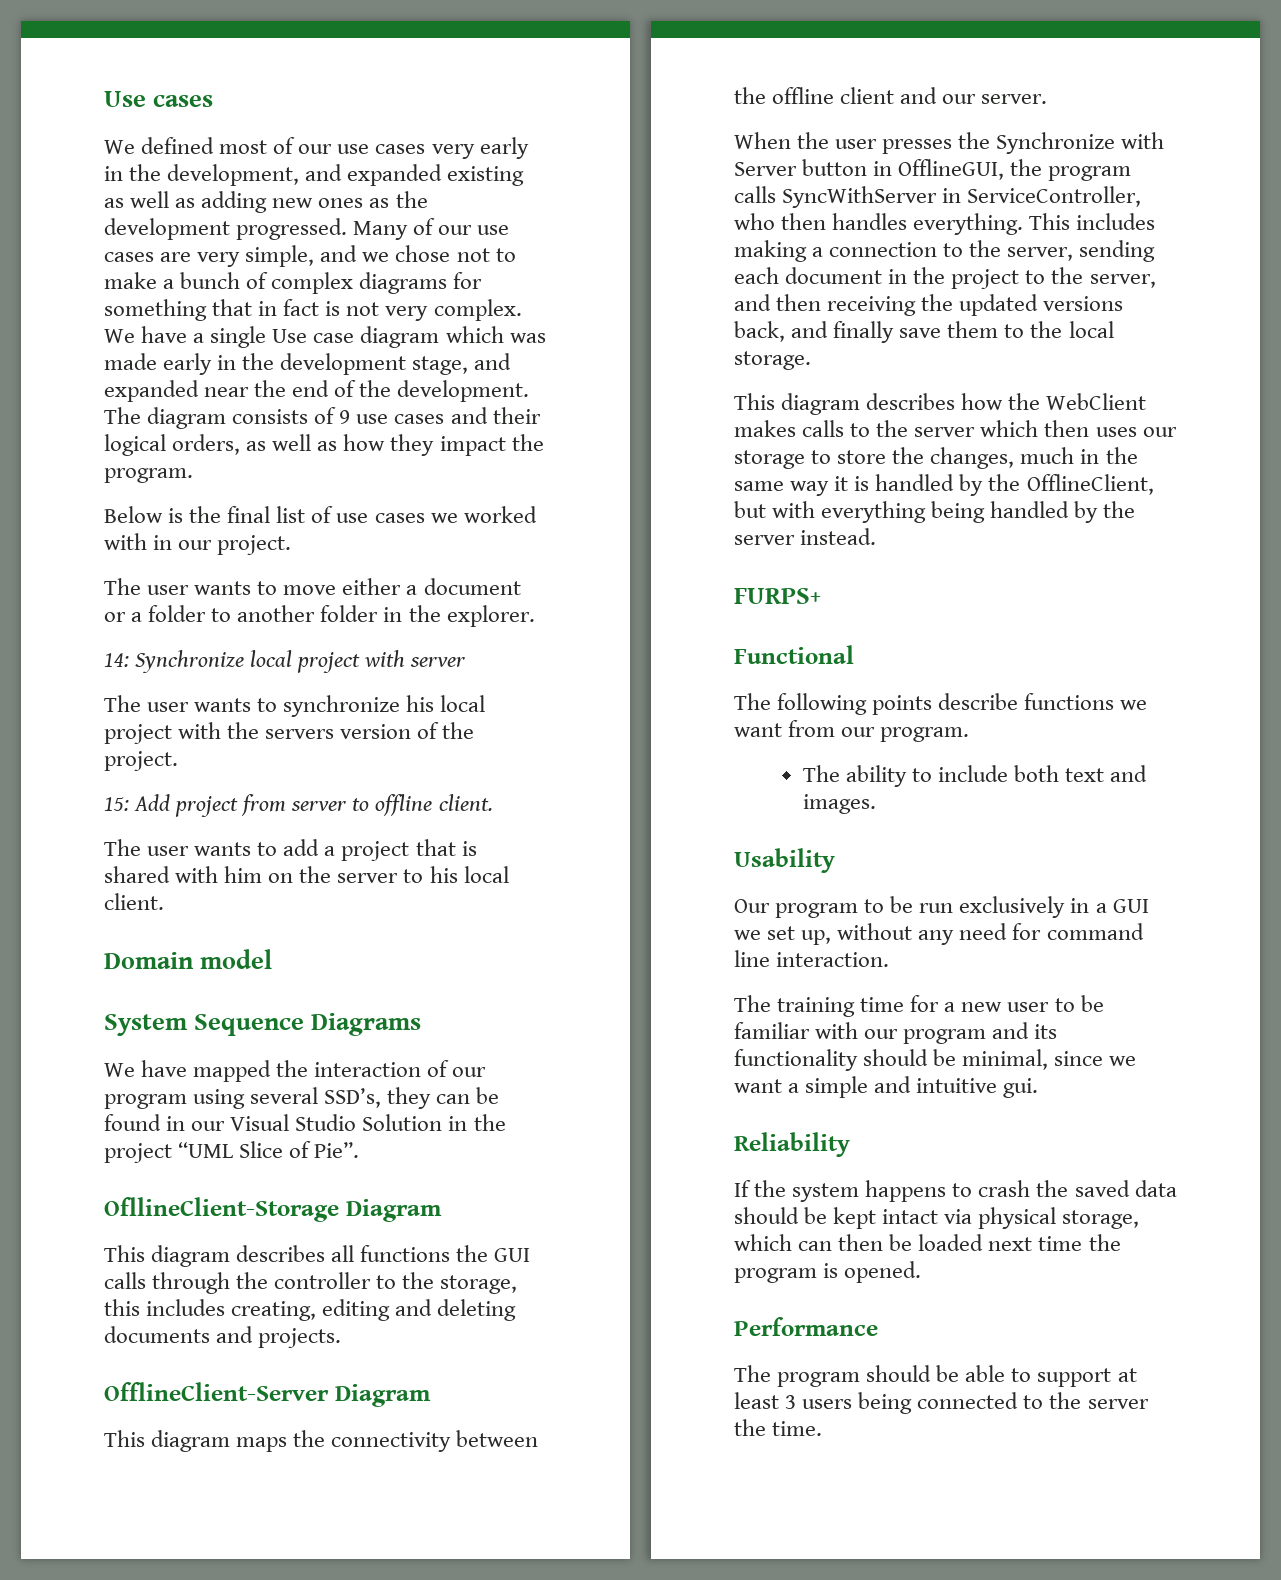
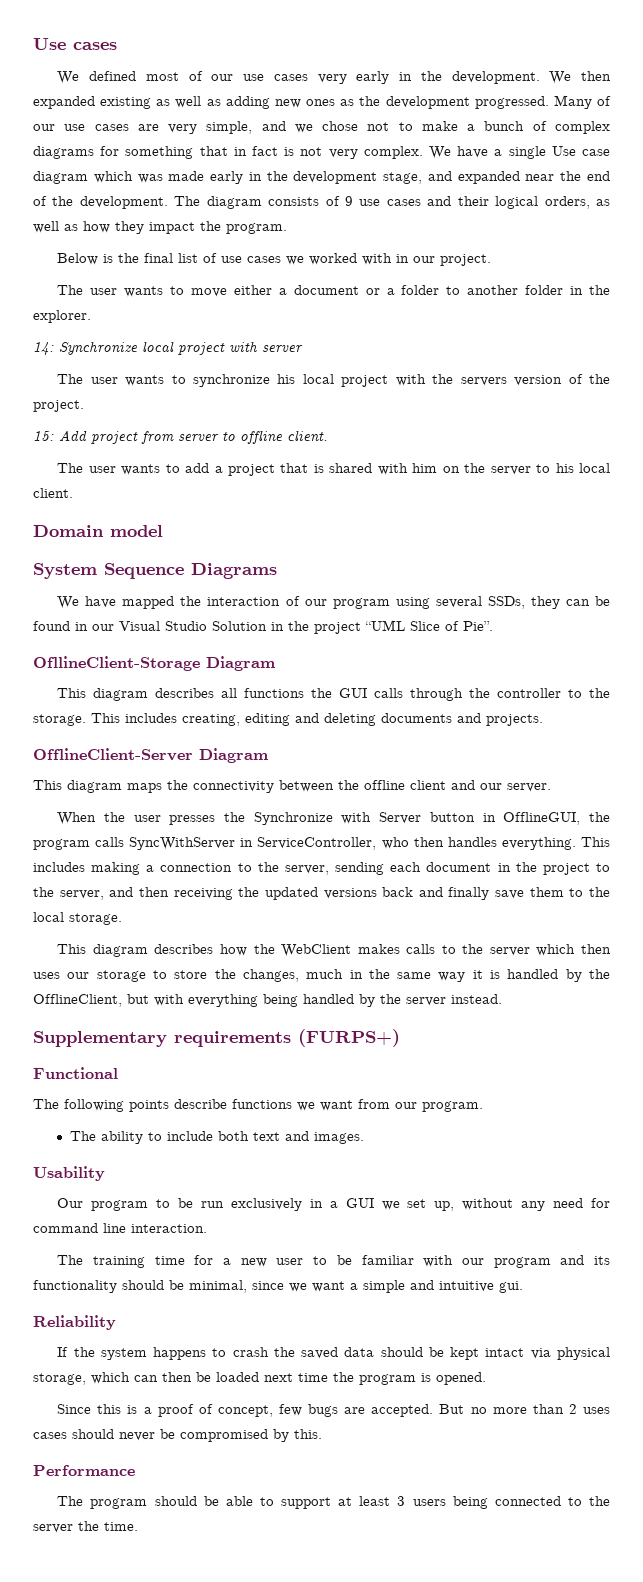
[167,164,343,186] development, and -> [451,71,611,84] development. We then
[324,1088,382,1108] SSD’s, -> [487,596,525,609] SSDs,
[440,1275,518,1294] [104,1299,140,1316] storage, this -> [33,713,120,726] storage. This
[734,321,785,342] back, -> [382,887,414,897] back
[734,588,821,604] FURPS+ -> [33,1029,400,1047] Supplementary requirements (FURPS+)
(922, 1272) none -> [57,1404,610,1417] [33,1429,322,1442] // Since this is a proof of concept, few bugs are accepted. But no more than 2 uses cases should never be compromised by this.

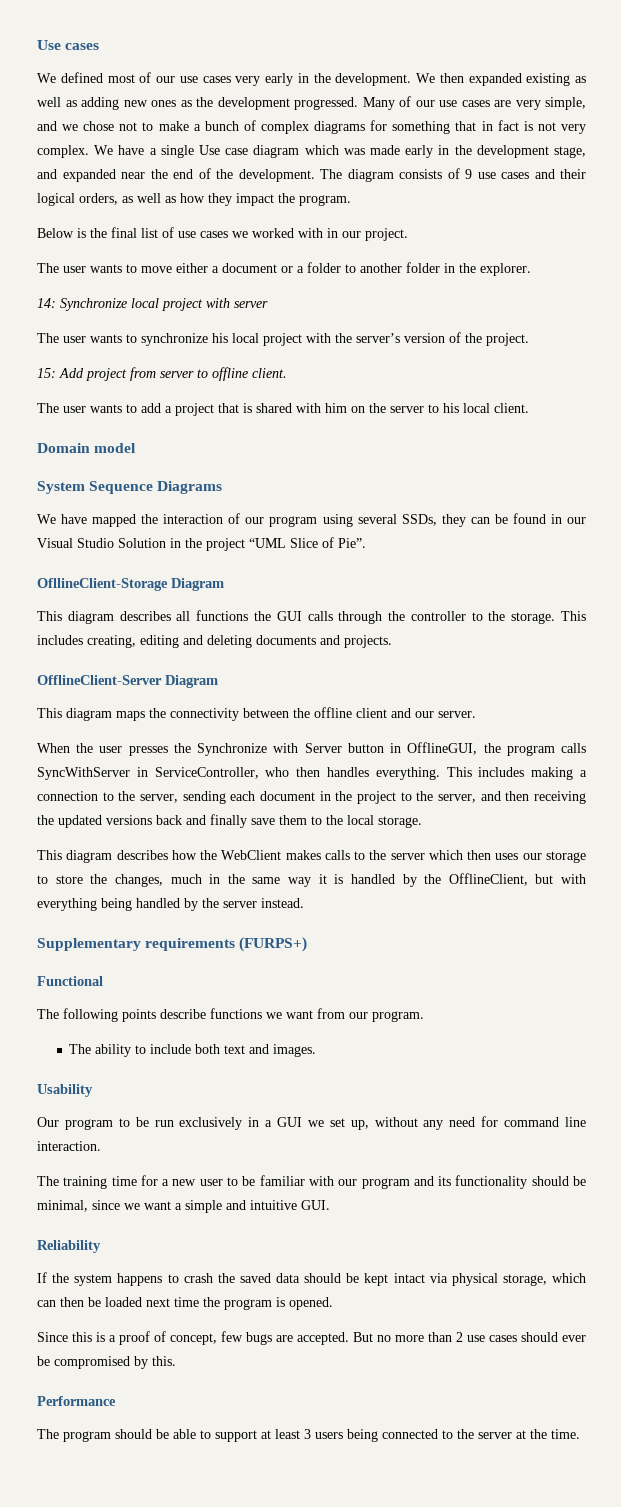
[460,377,507,386] servers -> [356,333,400,343] server’s
[499,1281,523,1293] gui. -> [301,1200,330,1210] GUI.
[583,1407,610,1414] uses -> [467,1335,485,1342] use
[119,1432,155,1441] never -> [562,1335,586,1342] ever
(73, 1528) none -> [516,1430,526,1439] at

